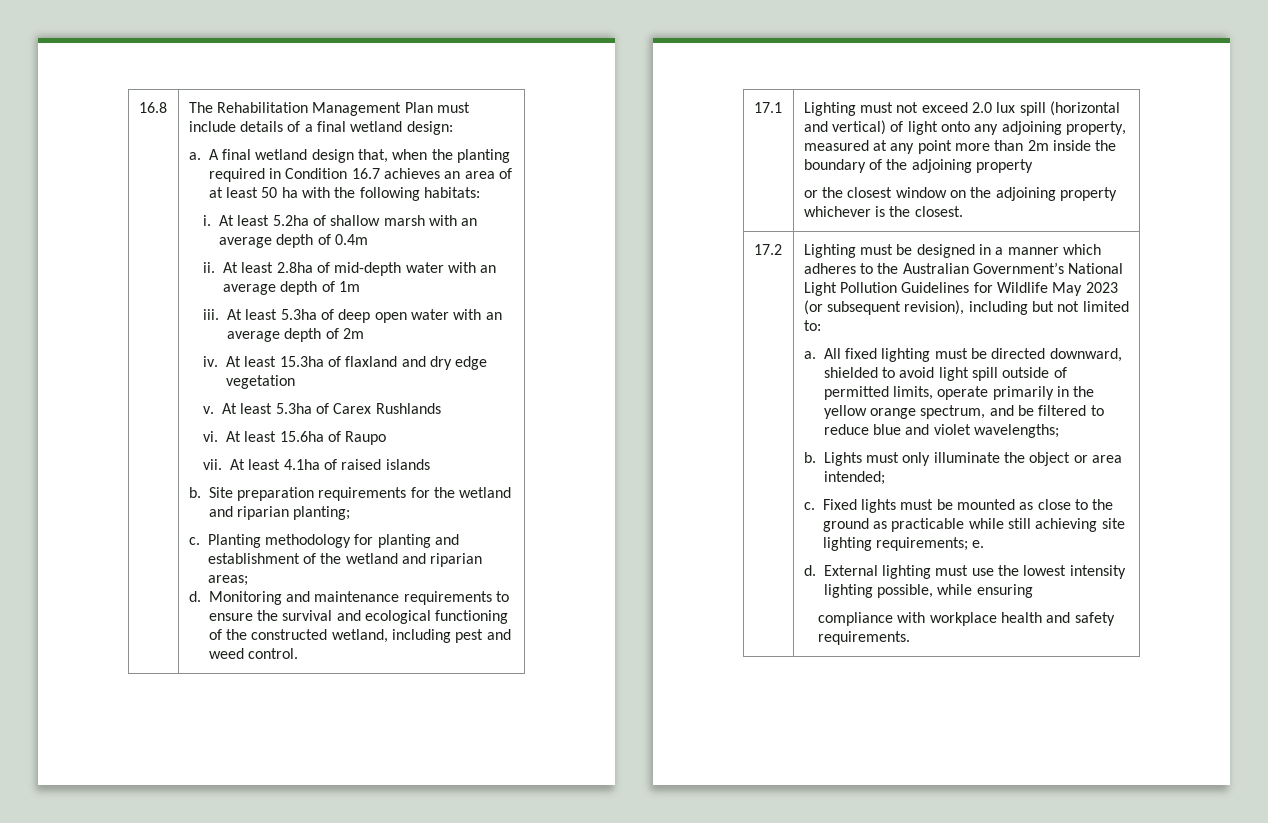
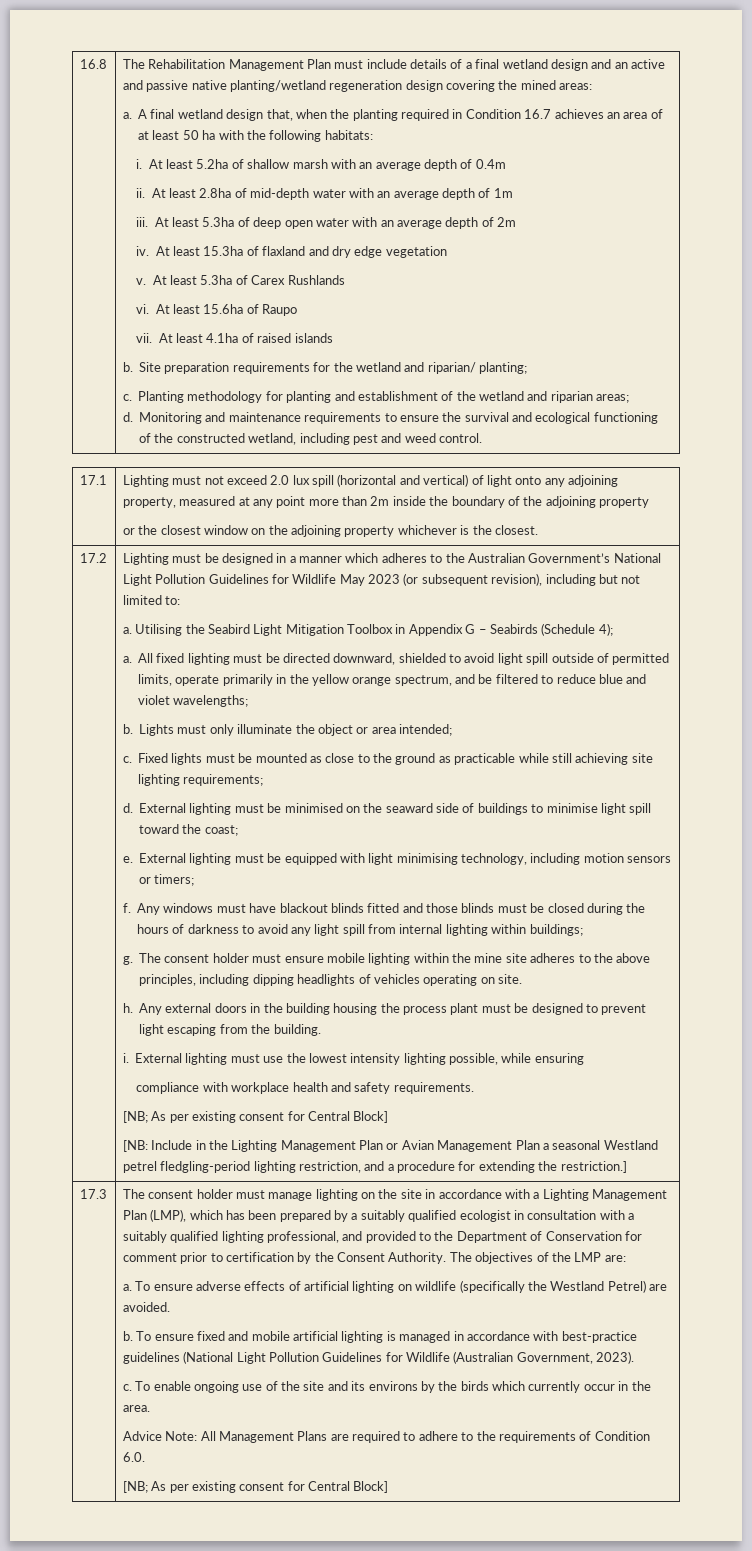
[406,121,453,135] design: -> [550,59,666,71] [122,80,593,92] design and an active and passive native planting/wetland regeneration design covering the mined areas:
[236,506,289,520] riparian -> [427,362,476,374] riparian/
(821, 325) none -> [122,623,613,636] // a. Utilising the Seabird Light Mitigation Toolbox in Appendix G – Seabirds (Schedule 4);
[972,540,985,548] [803,565,816,576] e. // d. -> [122,803,652,815] [139,824,238,836] [122,853,672,865] [139,874,195,886] [122,903,646,915] [137,924,583,936] [122,953,651,965] [139,974,523,986] [122,1003,647,1015] [139,1024,321,1036] [122,1053,129,1063] // d. External lighting must be minimised on the seaward side of buildings to minimise light spill toward the coast; // e. External lighting must be equipped with light minimising technology, including motion sensors or timers; // f. Any windows must have blackout blinds fitted and those blinds must be closed during the hours of darkness to avoid any light spill from internal lighting within buildings; // g. The consent holder must ensure mobile lighting within the mine site adheres to the above principles, including dipping headlights of vehicles operating on site. // h. Any external doors in the building housing the process plant must be designed to prevent light escaping from the building. // i.
(911, 638) none -> [122,1111,389,1123] [122,1140,658,1152] [122,1161,627,1173] [79,1189,107,1199] [122,1189,668,1201] [122,1209,635,1222] [122,1231,642,1243] [122,1252,626,1264] [122,1280,668,1293] [122,1302,170,1312] [122,1331,637,1343] [122,1351,635,1364] [122,1381,651,1393] [122,1405,150,1412] [122,1431,650,1443] [122,1452,145,1462] [122,1481,389,1493] // [NB; As per existing consent for Central Block] // [NB: Include in the Lighting Management Plan or Avian Management Plan a seasonal Westland petrel fledgling-period lighting restriction, and a procedure for extending the restriction.] // 17.3 | The consent holder must manage lighting on the site in accordance with a Lighting Management Plan (LMP), which has been prepared by a suitably qualified ecologist in consultation with a suitably qualified lighting professional, and provided to the Department of Conservation for comment prior to certification by the Consent Authority. The objectives of the LMP are: // a. To ensure adverse effects of artificial lighting on wildlife (specifically the Westland Petrel) are avoided. // b. To ensure fixed and mobile artificial lighting is managed in accordance with best-practice guidelines (National Light Pollution Guidelines for Wildlife (Australian Government, 2023). // c. To enable ongoing use of the site and its environs by the birds which currently occur in the area. // Advice Note: All Management Plans are required to adhere to the requirements of Condition 6.0. // [NB; As per existing consent for Central Block]

